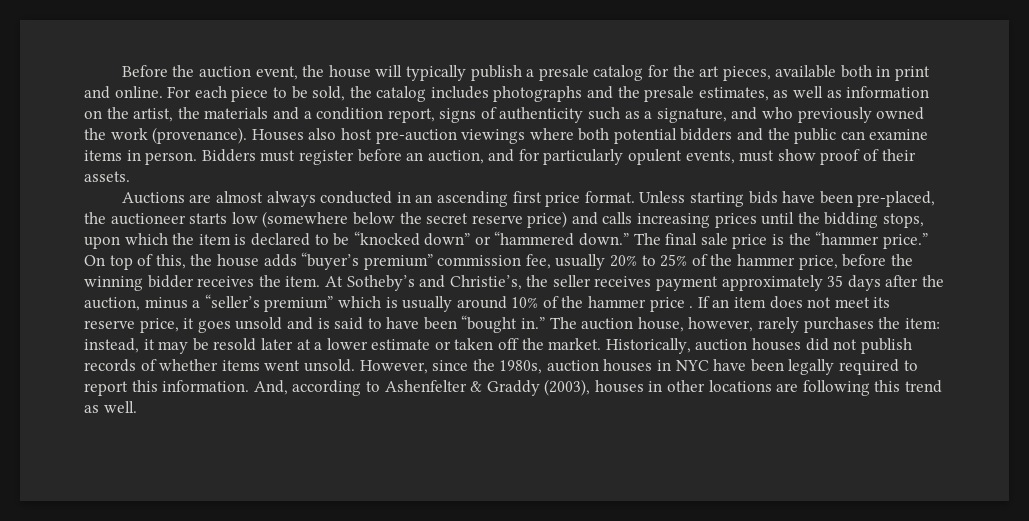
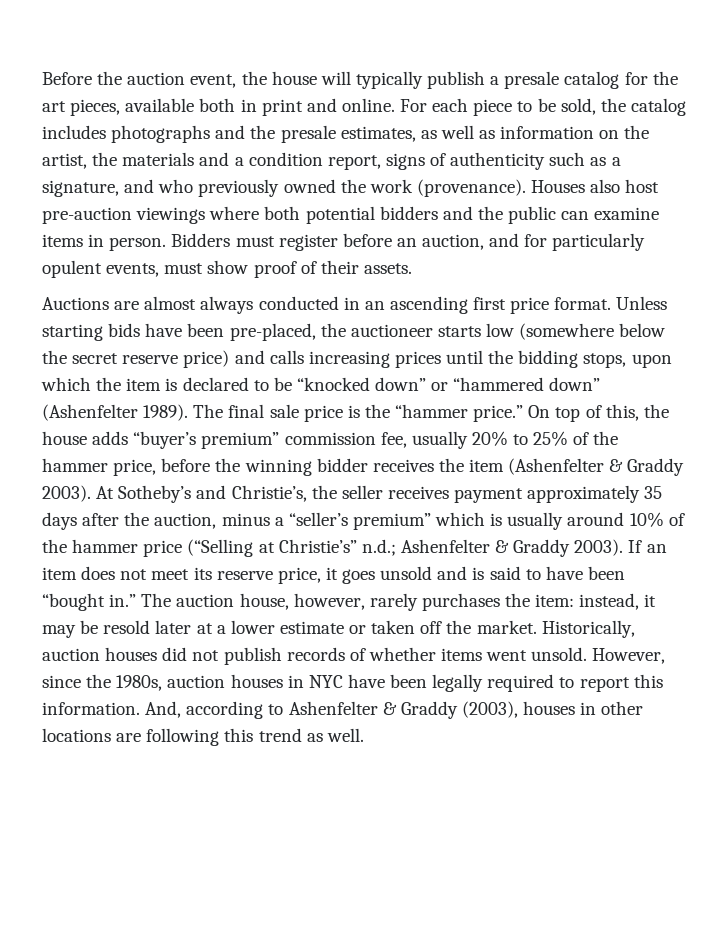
[579,233,630,246] down.” -> [549,377,601,391] [42,404,189,421] down” (Ashenfelter 1989).
[285,276,321,287] item. -> [469,458,685,476] [42,485,91,502] item (Ashenfelter & Graddy 2003).
[689,306,694,308] . -> [187,539,624,557] (“Selling at Christie’s” n.d.; Ashenfelter & Graddy 2003).

